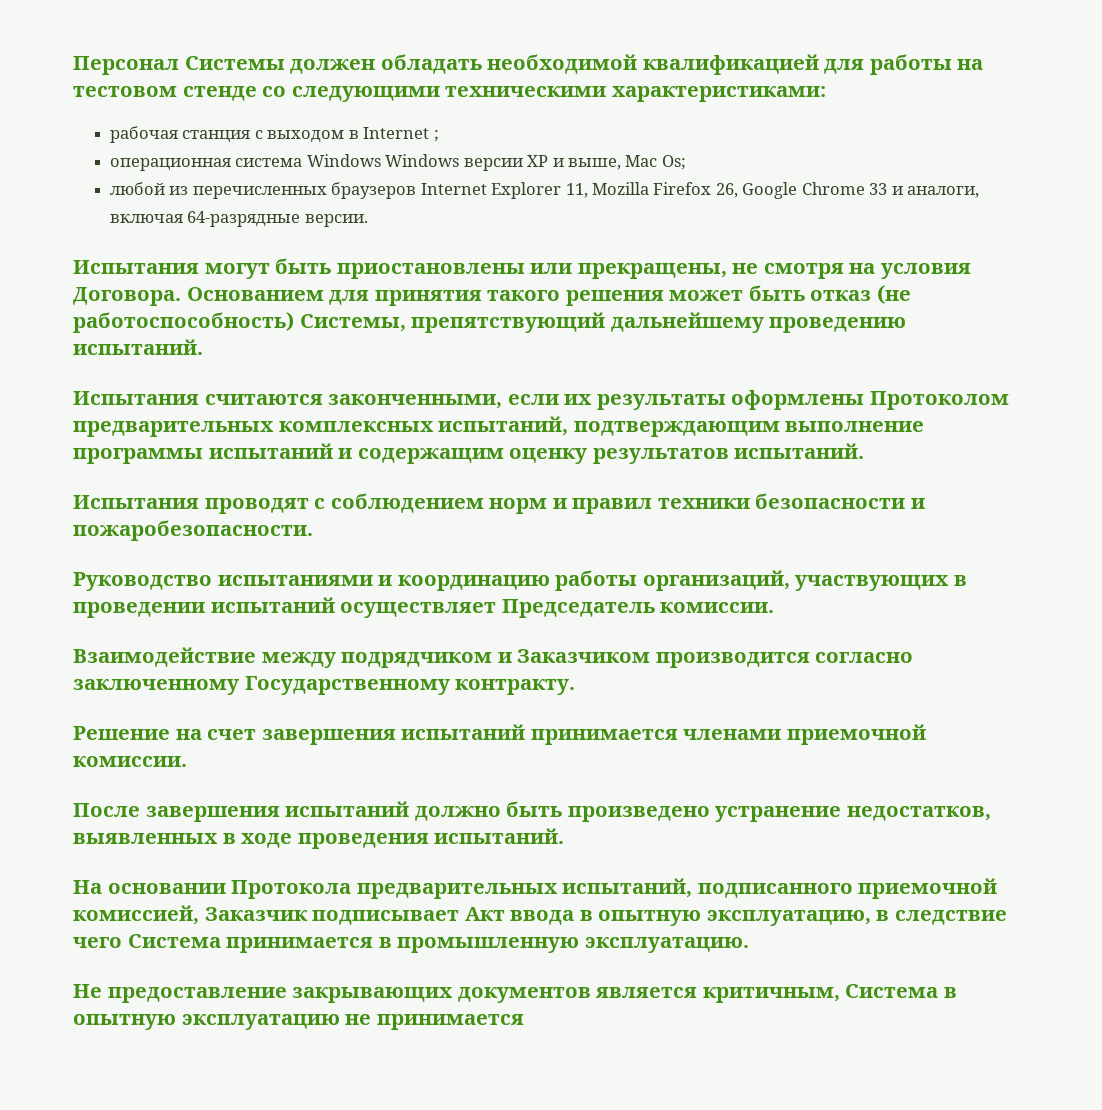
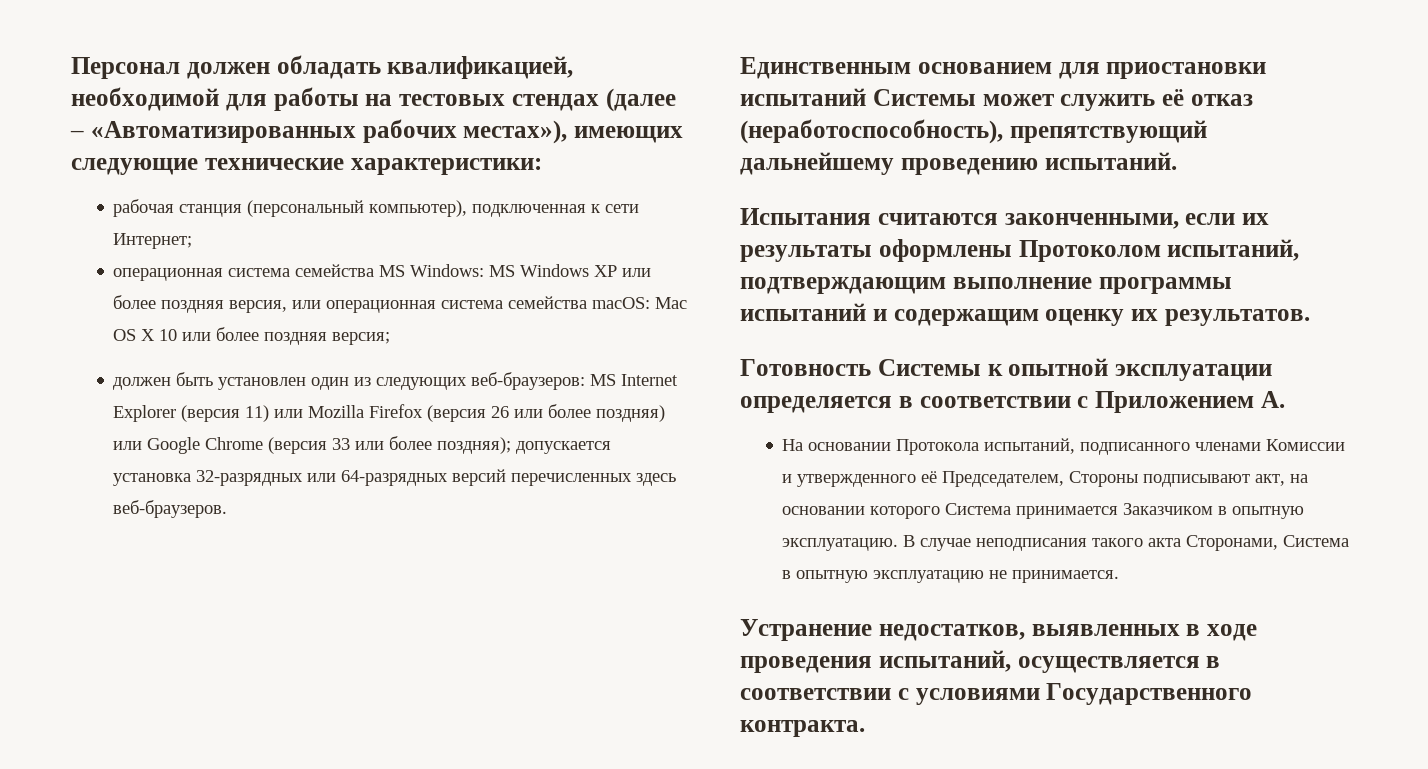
[184,56,285,70] Системы -> (180, 68) none
[487,54,819,75] необходимой квалификацией -> [387,56,574,79] [71,87,219,111] квалификацией, необходимой
[73,86,826,102] [109,126,439,143] [109,154,686,171] [109,182,980,199] [109,211,368,227] [73,258,971,279] [73,285,911,306] [73,312,406,333] тестовом стенде со следующими техническими характеристиками: // рабочая станция с выходом в Internet ; // операционная система Windows Windows версии XP и выше, Mac Os; // любой из перечисленных браузеров Internet Explorer 11, Mozilla Firefox 26, Google Chrome 33 и аналоги, включая 64-разрядные версии. // Испытания могут быть приостановлены или прекращены, не смотря на условия Договора. Основанием для принятия такого решения может быть отказ (не работоспособность) Системы, -> [399,88,676,112] [70,119,683,144] [71,158,542,175] [113,199,640,217] [113,233,193,249] [113,264,652,281] [113,295,688,313] [113,327,391,345] [113,372,679,390] [113,404,666,422] [113,436,612,454] [113,469,677,486] [113,500,228,518] [740,57,1267,79] [740,88,1253,111] [740,119,1003,144] тестовых стендах (далее – «Автоматизированных рабочих местах»), имеющих следующие технические характеристики: // рабочая станция (персональный компьютер), подключенная к сети Интернет; // операционная система семейства MS Windows: MS Windows XP или более поздняя версия, или операционная система семейства macOS: Mac OS X 10 или более поздняя версия; // должен быть установлен один из следующих веб-браузеров: MS Internet Explorer (версия 11) или Mozilla Firefox (версия 26 или более поздняя) или Google Chrome (версия 33 или более поздняя); допускается установка 32-разрядных или 64-разрядных версий перечисленных здесь веб-браузеров. // Единственным основанием для приостановки испытаний Системы может служить её отказ (неработоспособность),
[73,421,434,437] предварительных комплексных -> (1161, 251) none
[592,443,865,464] [73,493,925,514] [73,520,313,541] [73,570,967,591] [73,597,775,618] [73,647,914,668] [73,676,576,695] [73,724,926,745] [73,756,187,767] [73,801,842,822] результатов испытаний. // Испытания проводят с соблюдением норм и правил техники безопасности и пожаробезопасности. // Руководство испытаниями и координацию работы организаций, участвующих в проведении испытаний осуществляет Председатель комиссии. // Взаимодействие между подрядчиком и Заказчиком производится согласно заключенному Государственному контракту. // Решение на счет завершения испытаний принимается членами приемочной комиссии. // После завершения испытаний должно быть произведено устранение -> [1131,309,1310,326] [740,358,1272,381] [740,391,1285,413] [782,438,1346,455] [782,471,1309,487] [782,503,1305,519] [782,535,1350,551] [782,570,1120,583] [740,619,872,641] их результатов. // Готовность Системы к опытной эксплуатации определяется в соответствии с Приложением А. // На основании Протокола испытаний, подписанного членами Комиссии и утвержденного её Председателем, Стороны подписывают акт, на основании которого Система принимается Заказчиком в опытную эксплуатацию. В случае неподписания такого акта Сторонами, Система в опытную эксплуатацию не принимается. // Устранение
[434,828,565,844] [73,878,998,899] [73,905,1007,926] [73,934,749,953] [73,984,957,1003] [73,1014,524,1030] испытаний. // На основании Протокола предварительных испытаний, подписанного приемочной комиссией, Заказчик подписывает Акт ввода в опытную эксплуатацию, в следствие чего Система принимается в промышленную эксплуатацию. // Не предоставление закрывающих документов является критичным, Система в опытную эксплуатацию не принимается -> [878,650,1221,673] [740,683,1253,705] [740,720,865,737] испытаний, осуществляется в соответствии с условиями Государственного контракта.

